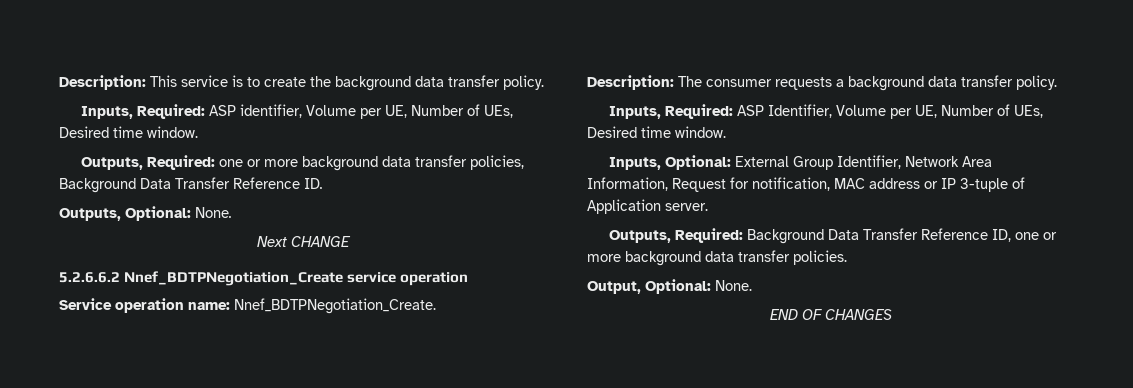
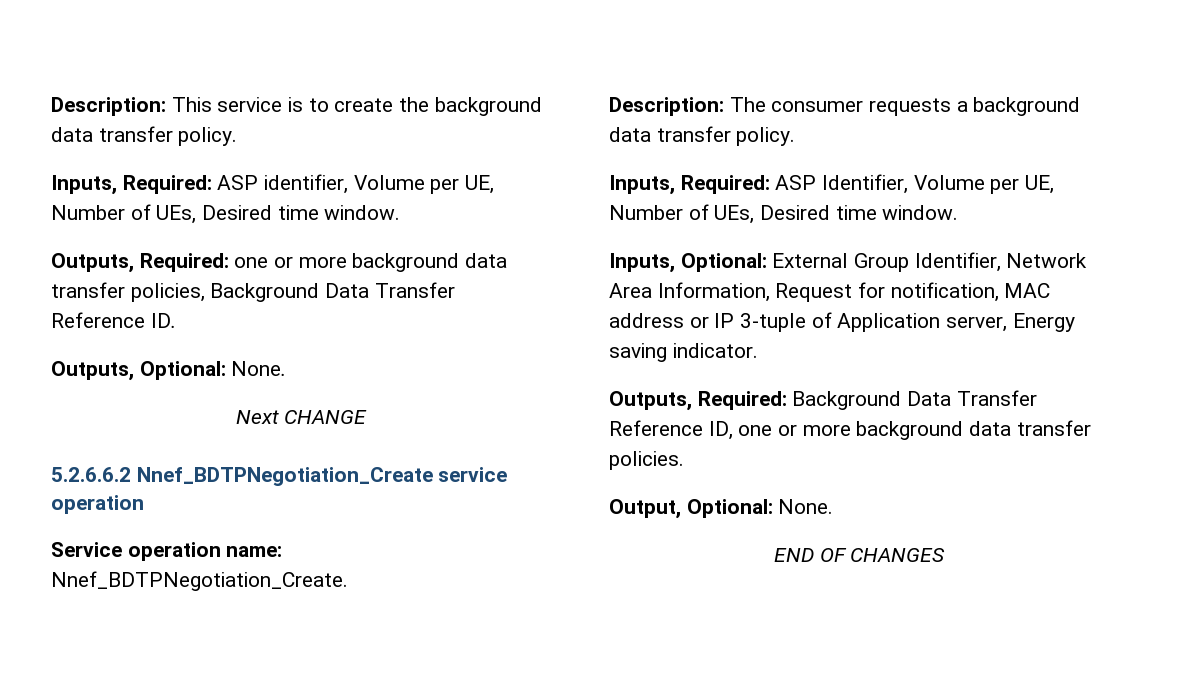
[665,203,708,211] server. -> [946,313,1075,332] [609,343,758,362] server, Energy saving indicator.

